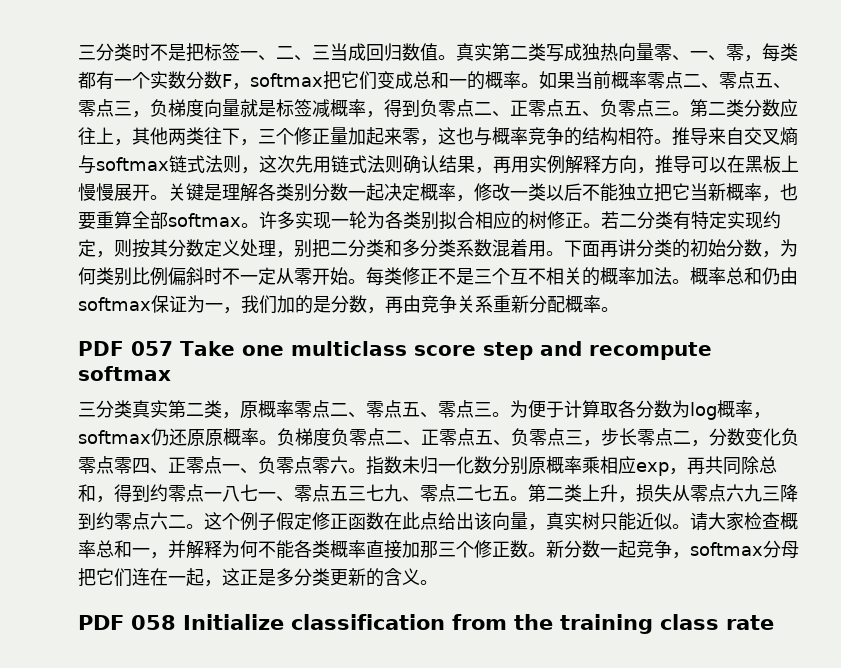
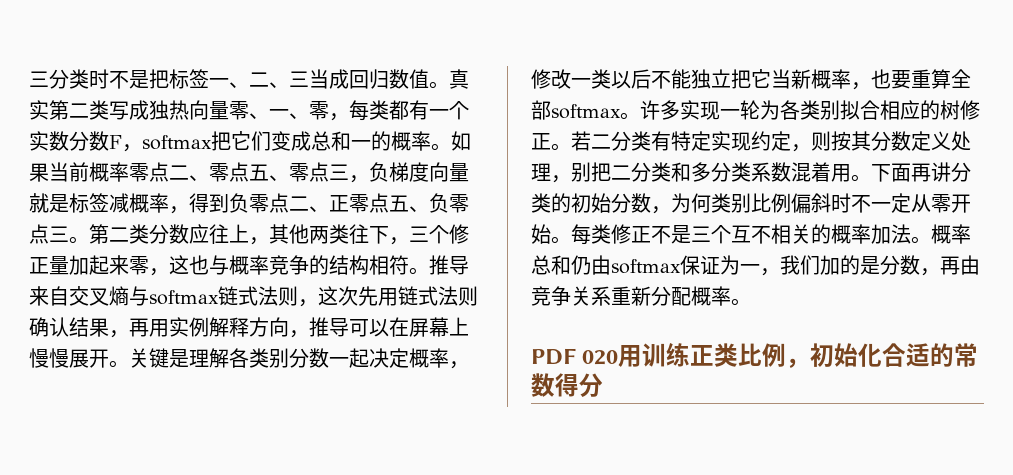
[745,155,781,173] 黑板 -> [409,317,449,337] 屏幕
[131,341,712,360] [78,366,171,381] [78,400,771,420] [78,428,799,447] [78,456,777,476] [78,484,798,503] [78,512,798,531] [78,540,799,559] [78,568,438,587] [78,614,774,634] 057 Take one multiclass score step and recompute softmax // 三分类真实第二类，原概率零点二、零点五、零点三。为便于计算取各分数为log概率，softmax仍还原原概率。负梯度负零点二、正零点五、负零点三，步长零点二，分数变化负零点零四、正零点一、负零点零六。指数未归一化数分别原概率乘相应exp，再共同除总和，得到约零点一八七一、零点五三七九、零点二七五。第二类上升，损失从零点六九三降到约零点六二。这个例子假定修正函数在此点给出该向量，真实树只能近似。请大家检查概率总和一，并解释为何不能各类概率直接加那三个修正数。新分数一起竞争，softmax分母把它们连在一起，这正是多分类更新的含义。 // PDF 058 Initialize classification from the training class rate -> [582,343,979,368] [531,373,603,397] 020用训练正类比例，初始化合适的常数得分

